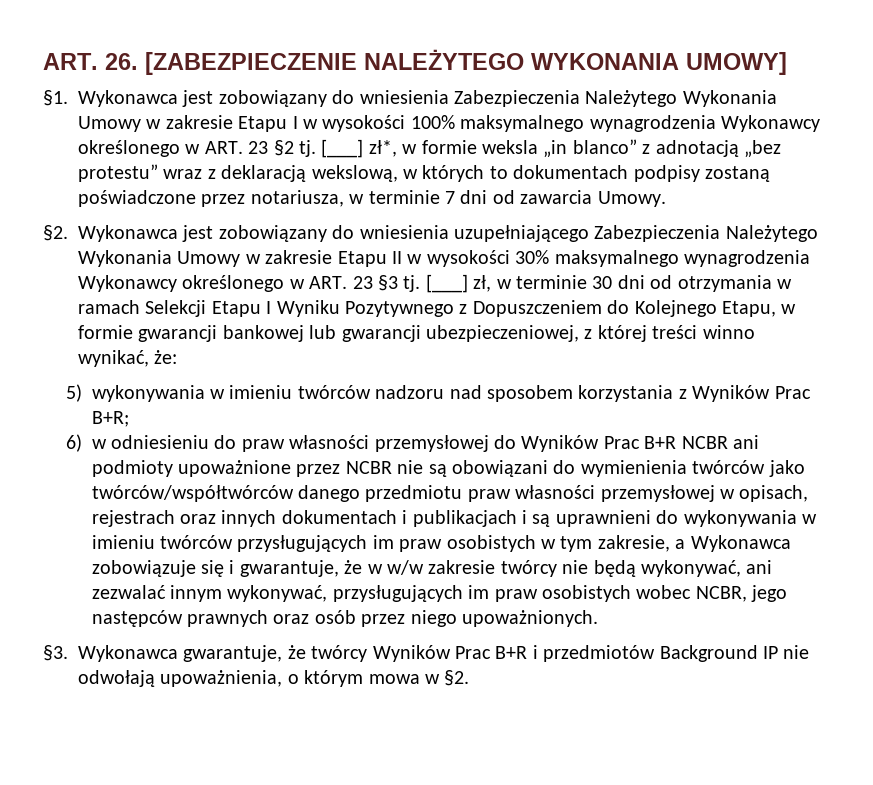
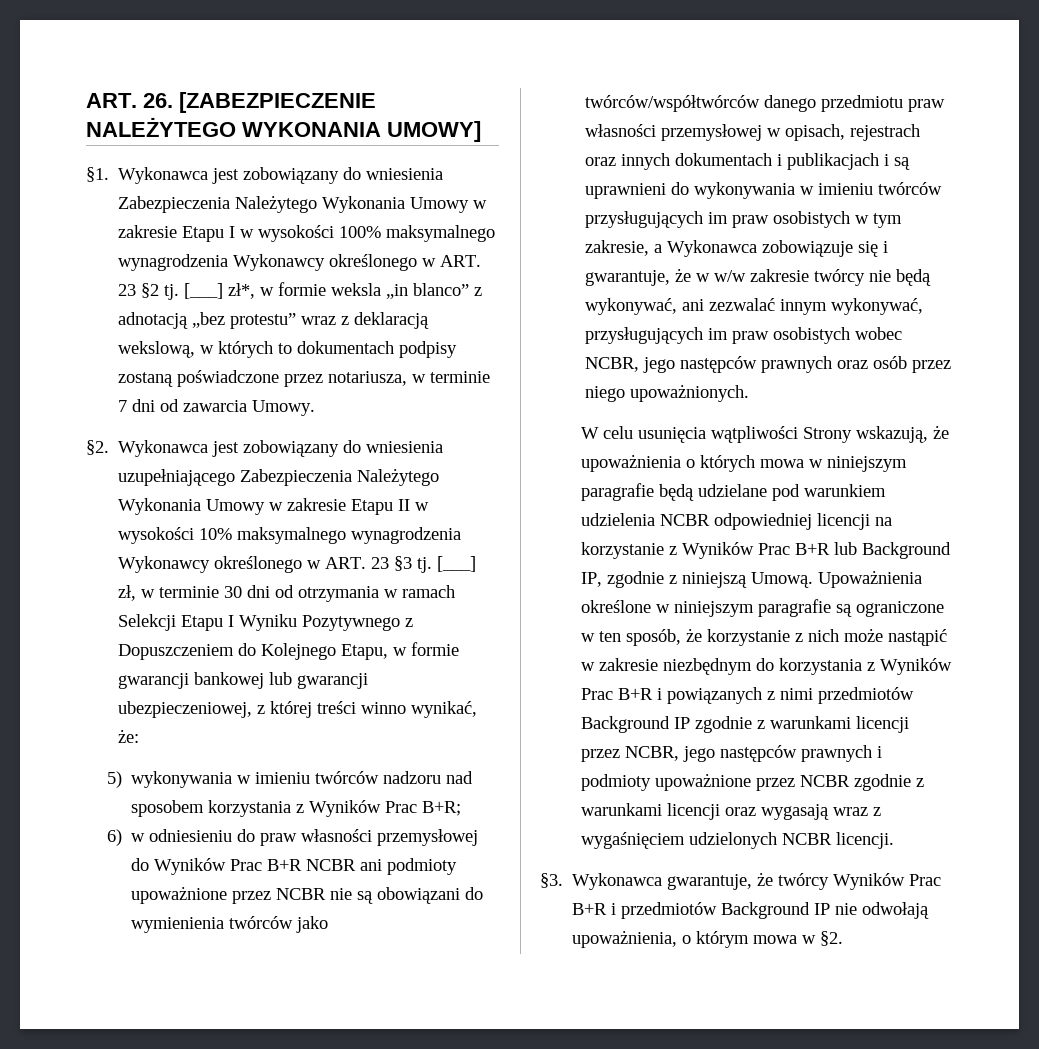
[515,250,550,264] 30% -> [199,528,233,540] 10%
(598, 618) none -> [581,425,950,443] [581,454,908,472] [581,483,887,501] [581,513,893,530] [581,542,952,559] [581,570,923,588] [581,599,945,617] [581,628,948,646] [581,658,953,675] [581,687,915,704] [581,716,910,733] [581,745,883,762] [581,773,925,791] [581,803,882,820] [581,832,895,849] // W celu usunięcia wątpliwości Strony wskazują, że upoważnienia o których mowa w niniejszym paragrafie będą udzielane pod warunkiem udzielenia NCBR odpowiedniej licencji na korzystanie z Wyników Prac B+R lub Background IP, zgodnie z niniejszą Umową. Upoważnienia określone w niniejszym paragrafie są ograniczone w ten sposób, że korzystanie z nich może nastąpić w zakresie niezbędnym do korzystania z Wyników Prac B+R i powiązanych z nimi przedmiotów Background IP zgodnie z warunkami licencji przez NCBR, jego następców prawnych i podmioty upoważnione przez NCBR zgodnie z warunkami licencji oraz wygasają wraz z wygaśnięciem udzielonych NCBR licencji.

